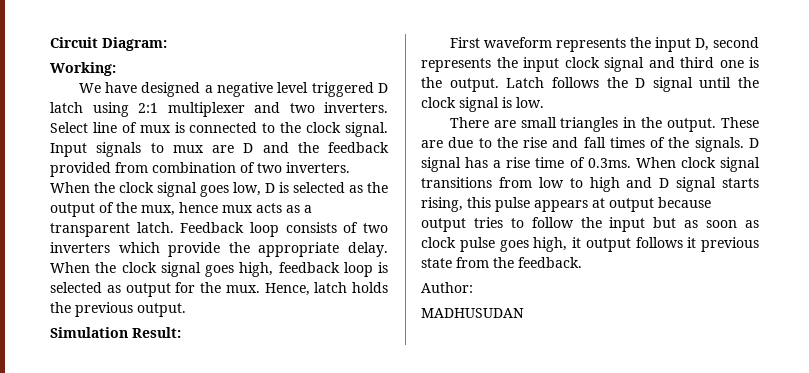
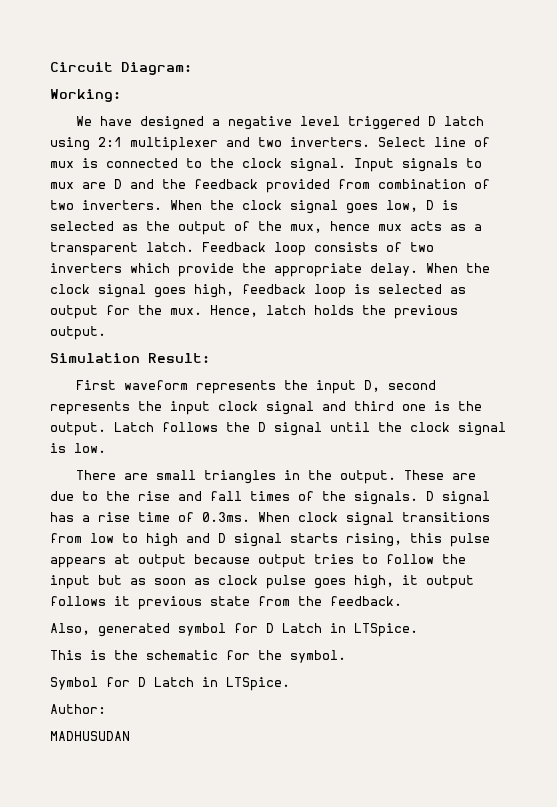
(582, 262) none -> [50,623,418,637] [50,650,346,663] [50,677,290,691] // Also, generated symbol for D Latch in LTSpice. // This is the schematic for the symbol. // Symbol for D Latch in LTSpice.

